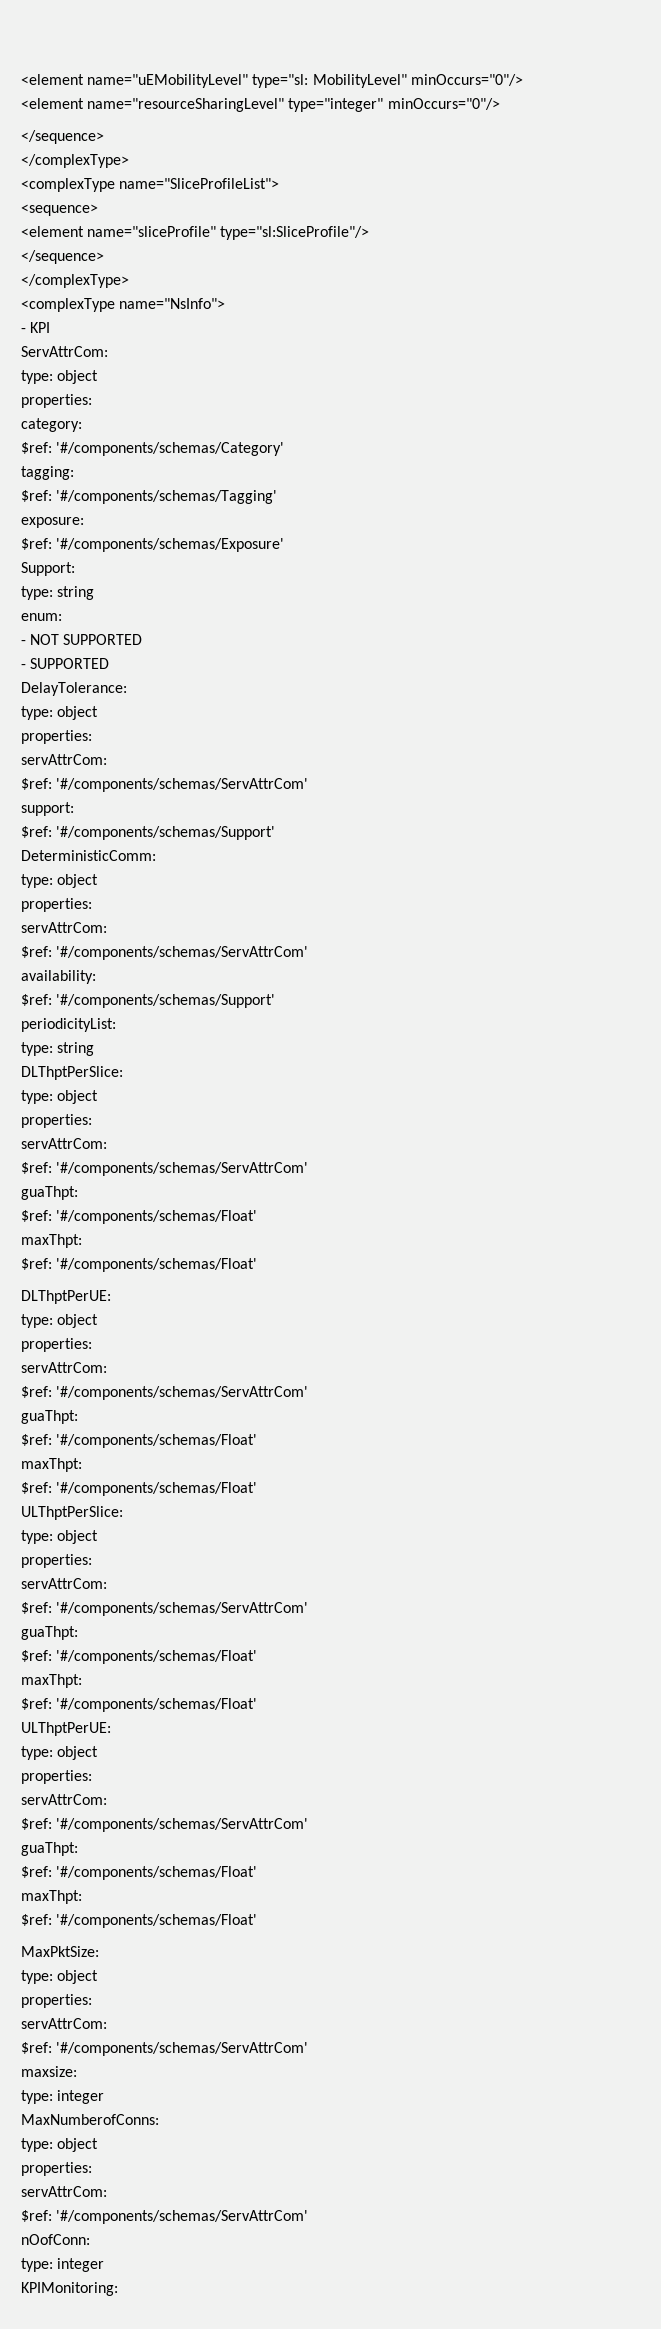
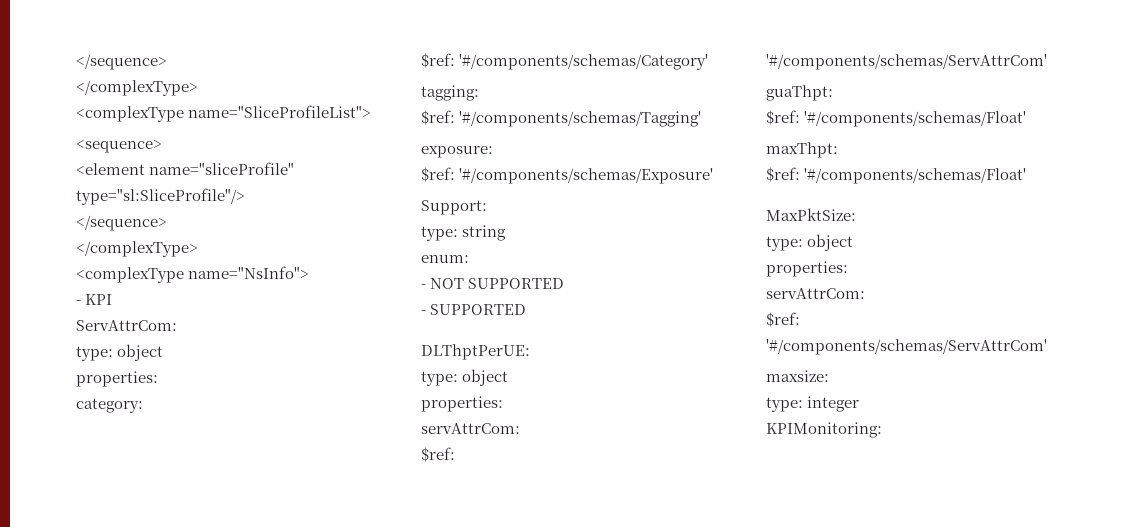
[21,74,523,88] [21,98,500,112] <element name="uEMobilityLevel" type="sl: MobilityLevel" minOccurs="0"/> // <element name="resourceSharingLevel" type="integer" minOccurs="0"/> // -> (76, 62) none
[21,682,127,696] [21,706,99,720] [21,730,92,744] [21,754,107,765] [21,778,309,792] [21,802,74,816] [21,826,276,840] [21,850,156,861] [21,874,99,888] [21,898,92,912] [21,922,107,933] [21,946,309,960] [21,970,96,984] [21,994,276,1008] [21,1018,116,1032] [21,1042,95,1056] [21,1066,123,1080] [21,1090,99,1104] [21,1114,92,1128] [21,1138,107,1149] [21,1162,309,1176] [21,1186,78,1200] [21,1210,258,1224] [21,1234,82,1248] [21,1258,258,1272] // DelayTolerance: // type: object // properties: // servAttrCom: // $ref: '#/components/schemas/ServAttrCom' // support: // $ref: '#/components/schemas/Support' // DeterministicComm: // type: object // properties: // servAttrCom: // $ref: '#/components/schemas/ServAttrCom' // availability: // $ref: '#/components/schemas/Support' // periodicityList: // type: string // DLThptPerSlice: // type: object // properties: // servAttrCom: // $ref: '#/components/schemas/ServAttrCom' // guaThpt: // $ref: '#/components/schemas/Float' // maxThpt: // $ref: '#/components/schemas/Float' -> (527, 309) none
[21,1506,123,1520] [21,1530,99,1544] [21,1554,92,1568] [21,1578,107,1589] [21,1602,309,1616] [21,1626,78,1640] [21,1650,258,1664] [21,1674,82,1688] [21,1698,258,1712] [21,1722,111,1736] [21,1746,99,1760] [21,1770,92,1784] [21,1794,107,1805] [21,1818,309,1832] [21,1842,78,1856] [21,1866,258,1880] [21,1890,82,1904] [21,1914,258,1928] // ULThptPerSlice: // type: object // properties: // servAttrCom: // $ref: '#/components/schemas/ServAttrCom' // guaThpt: // $ref: '#/components/schemas/Float' // maxThpt: // $ref: '#/components/schemas/Float' // ULThptPerUE: // type: object // properties: // servAttrCom: // $ref: '#/components/schemas/ServAttrCom' // guaThpt: // $ref: '#/components/schemas/Float' // maxThpt: // $ref: '#/components/schemas/Float' -> (1027, 176) none
[21,2114,159,2125] [21,2138,99,2152] [21,2162,92,2176] [21,2186,107,2197] [21,2210,309,2224] [21,2234,90,2245] [21,2258,105,2272] // MaxNumberofConns: // type: object // properties: // servAttrCom: // $ref: '#/components/schemas/ServAttrCom' // nOofConn: // type: integer -> (860, 404) none

